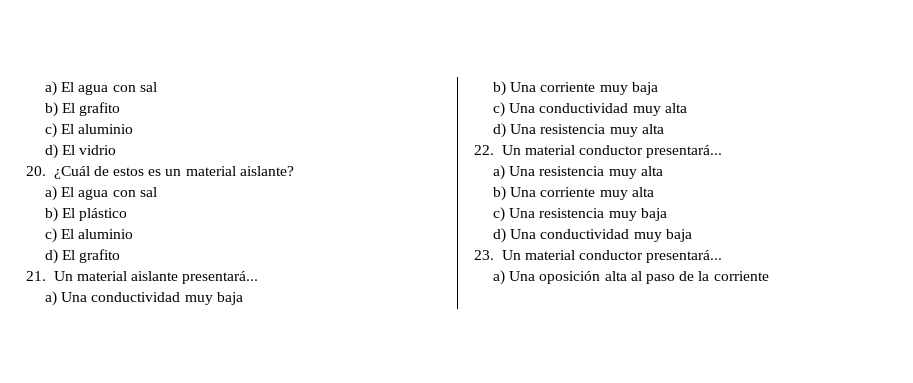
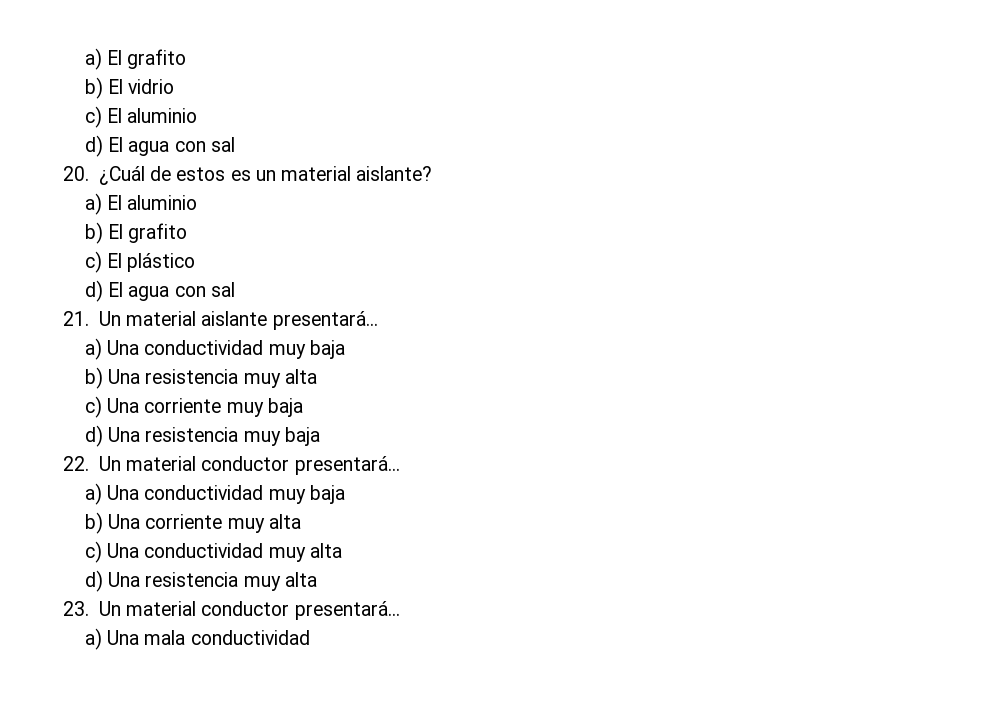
[45,81,157,96] [45,102,121,117] [45,123,134,138] [45,144,117,159] a) El agua con sal // b) El grafito // c) El aluminio // d) El vidrio -> [84,48,187,70] [84,77,175,99] [84,106,198,128] [84,135,235,157] a) El grafito // b) El vidrio // c) El aluminio // d) El agua con sal
[78,187,157,200] [45,207,128,222] [45,228,134,243] [45,249,121,264] agua con sal // b) El plástico // c) El aluminio // d) El grafito -> [127,195,198,210] [84,222,188,244] [84,251,196,273] [84,280,235,302] aluminio // b) El grafito // c) El plástico // d) El agua con sal
[540,82,658,95] corriente muy baja -> [145,369,317,388] [84,396,303,418] [84,425,320,447] [63,456,400,475] [84,483,345,505] [84,512,301,534] resistencia muy alta // c) Una corriente muy baja // d) Una resistencia muy baja // 22. Un material conductor presentará... // a) Una conductividad muy baja // b) Una corriente muy alta
[474,145,723,158] [493,165,663,180] [493,186,654,201] [493,207,667,222] [493,228,692,243] [474,250,723,263] [493,270,769,285] 22. Un material conductor presentará... // a) Una resistencia muy alta // b) Una corriente muy alta // c) Una resistencia muy baja // d) Una conductividad muy baja // 23. Un material conductor presentará... // a) Una oposición alta al paso de la corriente -> [63,601,400,620] [84,628,310,650] 23. Un material conductor presentará... // a) Una mala conductividad

